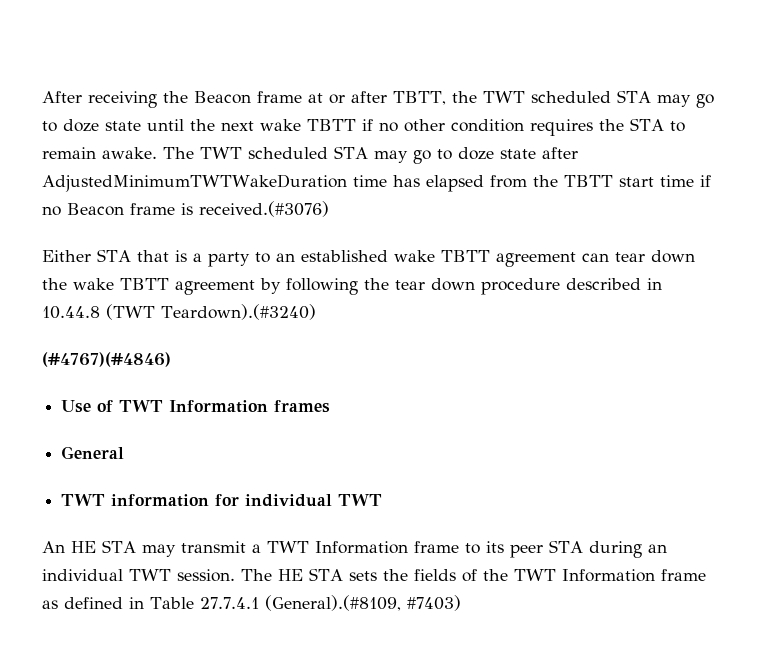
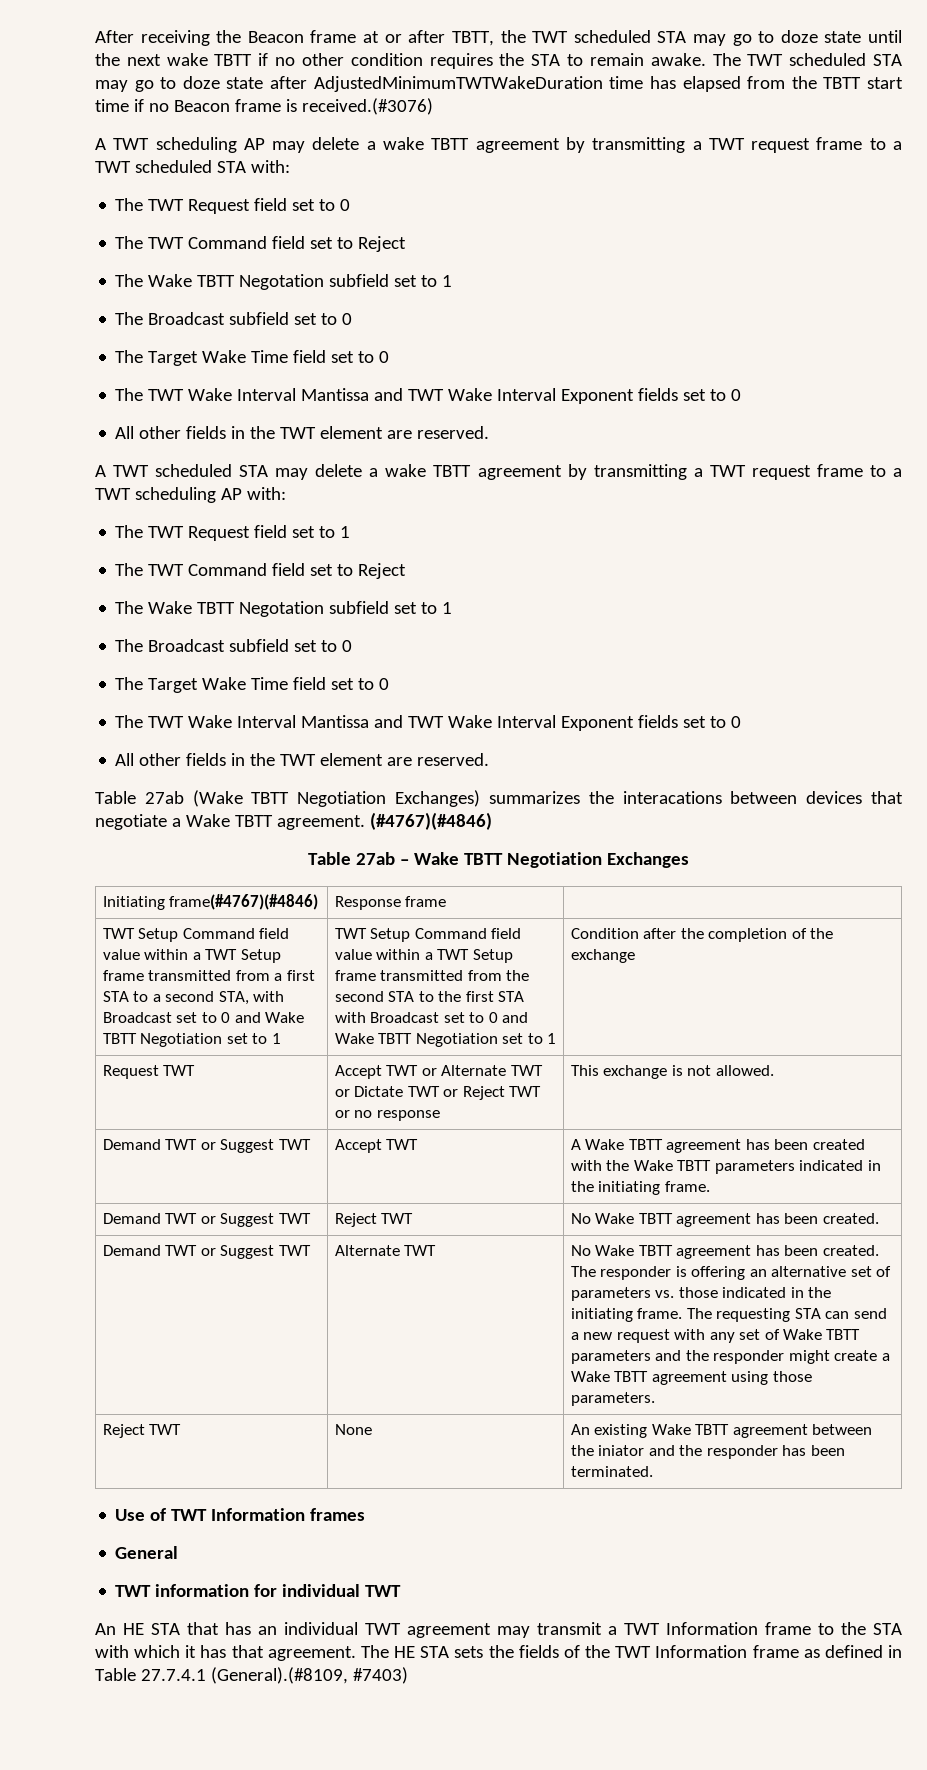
[42,249,695,267] [42,278,662,295] [42,304,316,320] [42,352,171,367] Either STA that is a party to an established wake TBTT agreement can tear down the wake TBTT agreement by following the tear down procedure described in 10.44.8 (TWT Teardown).(#3240) // (#4767)(#4846) -> [95,137,902,153] [95,160,290,173] [115,198,351,214] [115,236,407,252] [115,274,453,290] [115,312,353,325] [115,350,390,366] [115,388,742,404] [115,426,490,439] [95,464,902,480] [95,487,286,503] [115,525,351,541] [115,563,407,579] [115,601,453,617] [115,639,353,652] [115,677,390,693] [115,715,742,731] [115,753,490,766] [95,790,903,807] [95,812,492,830] [308,852,689,868] [102,894,319,910] [334,896,447,910] [102,928,290,942] [102,949,281,963] [102,970,315,981] [102,991,285,1005] [102,1012,305,1023] [102,1033,281,1047] [334,928,522,942] [334,949,513,963] [334,970,530,981] [334,991,525,1002] [334,1012,529,1023] [334,1033,557,1047] [570,928,834,942] [570,949,635,963] [102,1065,196,1079] [334,1065,543,1079] [334,1086,542,1100] [334,1110,440,1121] [570,1065,774,1079] [102,1139,311,1153] [334,1139,419,1153] [570,1139,865,1153] [570,1160,881,1174] [570,1181,710,1195] [102,1213,311,1227] [334,1213,414,1227] [570,1213,879,1227] [102,1245,311,1259] [334,1245,437,1256] [570,1245,879,1259] [570,1266,892,1280] [570,1287,832,1301] [570,1308,887,1322] [570,1329,861,1343] [570,1350,890,1364] [570,1371,812,1385] [570,1392,655,1406] [102,1424,182,1438] [334,1424,372,1435] [570,1424,873,1438] [570,1445,845,1459] [570,1466,653,1477] A TWT scheduling AP may delete a wake TBTT agreement by transmitting a TWT request frame to a TWT scheduled STA with: // The TWT Request field set to 0 // The TWT Command field set to Reject // The Wake TBTT Negotation subfield set to 1 // The Broadcast subfield set to 0 // The Target Wake Time field set to 0 // The TWT Wake Interval Mantissa and TWT Wake Interval Exponent fields set to 0 // All other fields in the TWT element are reserved. // A TWT scheduled STA may delete a wake TBTT agreement by transmitting a TWT request frame to a TWT scheduling AP with: // The TWT Request field set to 1 // The TWT Command field set to Reject // The Wake TBTT Negotation subfield set to 1 // The Broadcast subfield set to 0 // The Target Wake Time field set to 0 // The TWT Wake Interval Mantissa and TWT Wake Interval Exponent fields set to 0 // All other fields in the TWT element are reserved. // Table 27ab (Wake TBTT Negotiation Exchanges) summarizes the interacations between devices that negotiate a Wake TBTT agreement. (#4767)(#4846) // Table 27ab – Wake TBTT Negotiation Exchanges // Initiating frame(#4767)(#4846) | Response frame | // TWT Setup Command field value within a TWT Setup frame transmitted from a first STA to a second STA, with Broadcast set to 0 and Wake TBTT Negotiation set to 1 | TWT Setup Command field value within a TWT Setup frame transmitted from the second STA to the first STA with Broadcast set to 0 and Wake TBTT Negotiation set to 1 | Condition after the completion of the exchange // Request TWT | Accept TWT or Alternate TWT or Dictate TWT or Reject TWT or no response | This exchange is not allowed. // Demand TWT or Suggest TWT | Accept TWT | A Wake TBTT agreement has been created with the Wake TBTT parameters indicated in the initiating frame. // Demand TWT or Suggest TWT | Reject TWT | No Wake TBTT agreement has been created. // Demand TWT or Suggest TWT | Alternate TWT | No Wake TBTT agreement has been created. The responder is offering an alternative set of parameters vs. those indicated in the initiating frame. The requesting STA can send a new request with any set of Wake TBTT parameters and the responder might create a Wake TBTT agreement using those parameters. // Reject TWT | None | An existing Wake TBTT agreement between the iniator and the responder has been terminated.
(136, 546) none -> [187,1622,491,1638] that has an individual TWT agreement
[485,540,667,558] [42,569,235,582] its peer STA during an individual TWT session. -> [841,1622,902,1635] [95,1645,356,1661] the STA with which it has that agreement.

